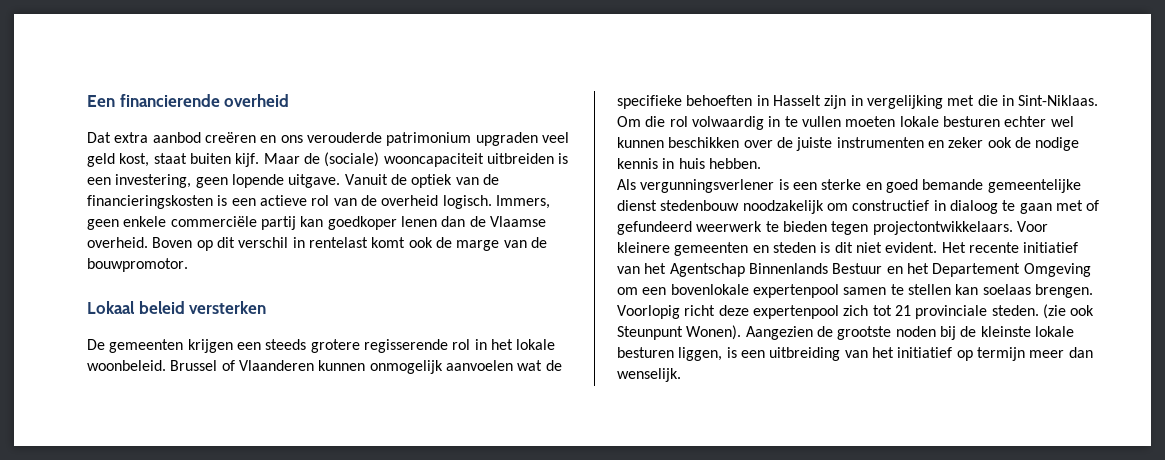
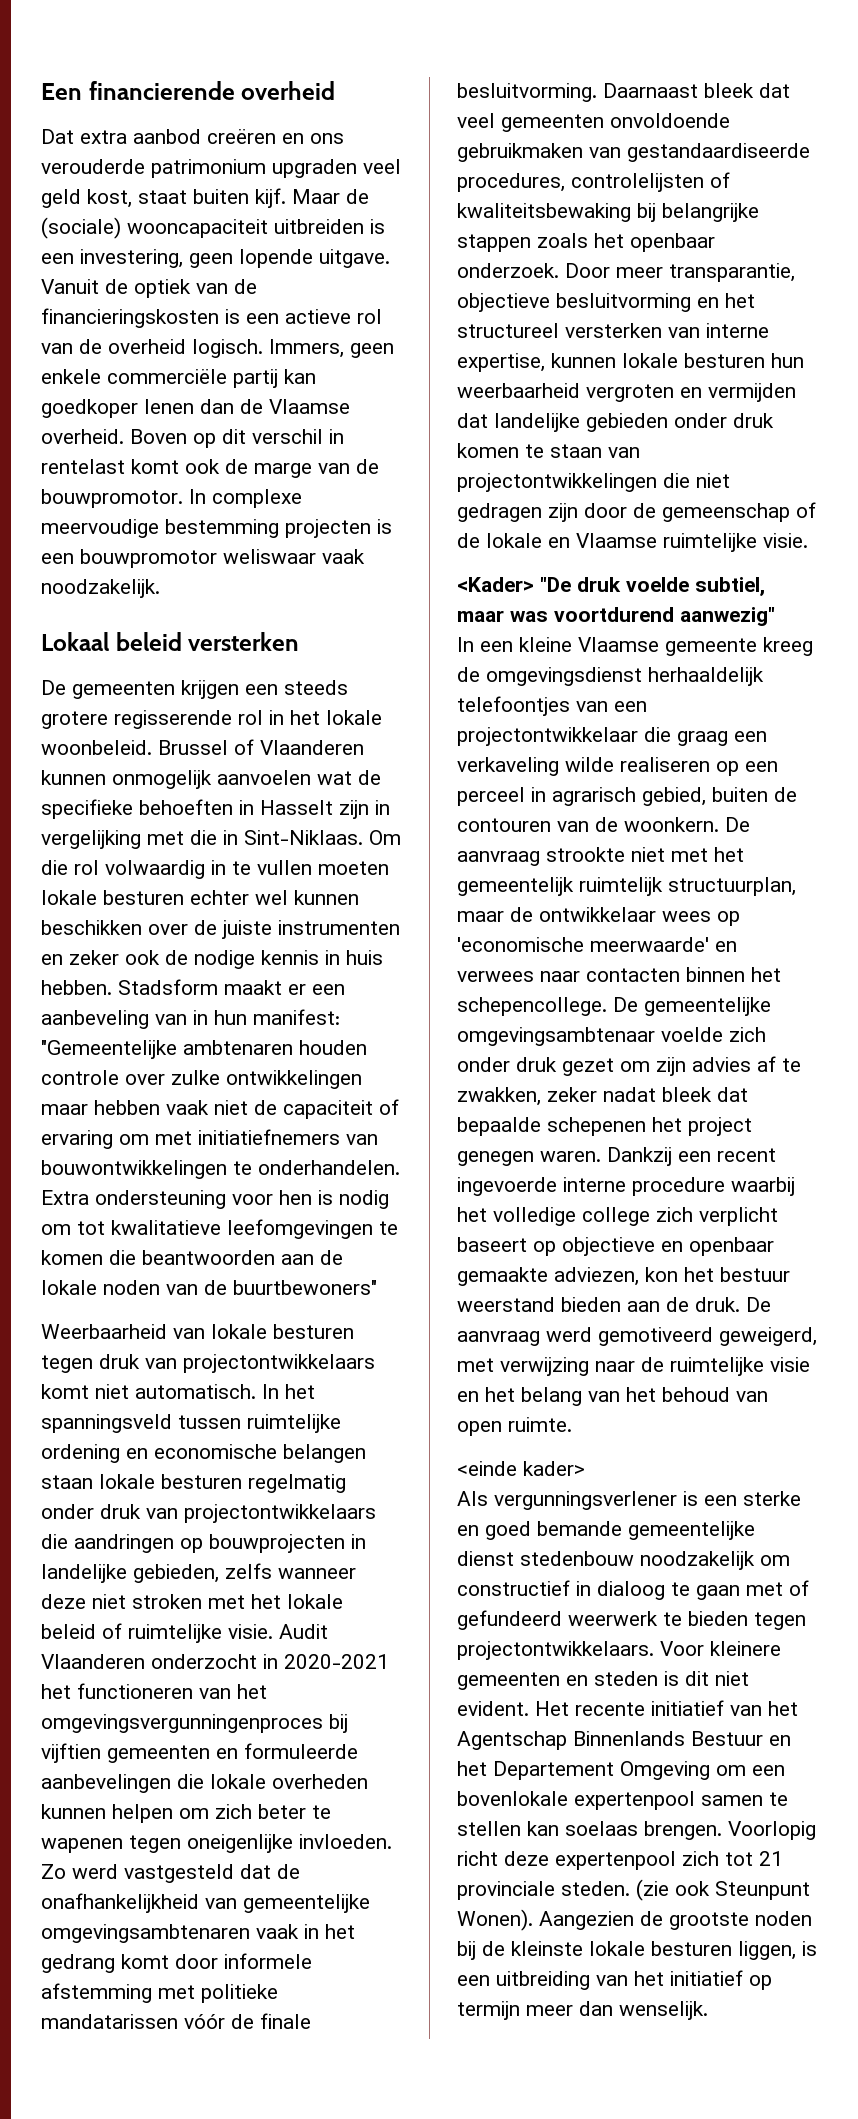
(188, 265) none -> [189,489,302,508] [41,519,392,538] [41,549,365,568] [41,579,160,598] In complexe meervoudige bestemming projecten is een bouwpromotor weliswaar vaak noodzakelijk.
(761, 163) none -> [118,979,345,995] [41,1009,340,1029] [41,1040,367,1059] [41,1070,362,1089] [41,1099,399,1119] [41,1129,378,1149] [41,1160,400,1179] [41,1190,389,1209] [41,1219,398,1239] [41,1250,343,1265] [41,1280,377,1295] [41,1324,354,1339] [41,1354,375,1373] [41,1384,315,1399] [41,1414,341,1433] [41,1444,366,1463] [41,1474,346,1493] [41,1504,376,1523] [41,1534,366,1553] [41,1563,356,1583] [41,1594,343,1609] [41,1623,328,1643] [41,1654,389,1669] [41,1683,267,1699] [41,1714,348,1733] [41,1743,358,1763] [41,1774,368,1793] [41,1804,331,1823] [41,1834,392,1853] [41,1864,300,1883] [41,1893,370,1913] [41,1924,355,1943] [41,1953,312,1973] [41,1983,278,2003] [41,2013,311,2029] [457,83,790,102] [457,113,730,132] [457,143,810,162] [457,172,730,192] [457,203,759,222] [457,233,715,252] [457,263,795,282] [457,293,755,312] [457,323,769,338] [457,353,804,372] [457,383,796,402] [457,413,774,432] [457,443,640,458] [457,473,730,492] [457,502,816,522] [457,533,808,552] [457,577,765,596] [457,607,775,626] [457,637,813,656] [457,667,764,686] [457,696,647,716] [457,727,767,746] [457,757,778,776] [457,787,797,806] [457,817,750,832] [457,847,744,866] [457,877,796,896] [457,907,740,926] [457,937,737,952] [457,967,781,982] [457,997,771,1016] [457,1027,766,1046] [457,1056,801,1076] [457,1087,748,1106] [457,1117,752,1136] [457,1147,776,1166] [457,1177,795,1196] [457,1207,778,1226] [457,1237,774,1256] [457,1267,790,1286] [457,1297,771,1312] [457,1327,817,1346] [457,1357,810,1376] [457,1387,768,1406] [457,1417,572,1436] [457,1461,585,1476] Stadsform maakt er een aanbeveling van in hun manifest: "Gemeentelijke ambtenaren houden controle over zulke ontwikkelingen maar hebben vaak niet de capaciteit of ervaring om met initiatiefnemers van bouwontwikkelingen te onderhandelen. Extra ondersteuning voor hen is nodig om tot kwalitatieve leefomgevingen te komen die beantwoorden aan de lokale noden van de buurtbewoners" // Weerbaarheid van lokale besturen tegen druk van projectontwikkelaars komt niet automatisch. In het spanningsveld tussen ruimtelijke ordening en economische belangen staan lokale besturen regelmatig onder druk van projectontwikkelaars die aandringen op bouwprojecten in landelijke gebieden, zelfs wanneer deze niet stroken met het lokale beleid of ruimtelijke visie. Audit Vlaanderen onderzocht in 2020-2021 het functioneren van het omgevingsvergunningenproces bij vijftien gemeenten en formuleerde aanbevelingen die lokale overheden kunnen helpen om zich beter te wapenen tegen oneigenlijke invloeden. Zo werd vastgesteld dat de onafhankelijkheid van gemeentelijke omgevingsambtenaren vaak in het gedrang komt door informele afstemming met politieke mandatarissen vóór de finale besluitvorming. Daarnaast bleek dat veel gemeenten onvoldoende gebruikmaken van gestandaardiseerde procedures, controlelijsten of kwaliteitsbewaking bij belangrijke stappen zoals het openbaar onderzoek. Door meer transparantie, objectieve besluitvorming en het structureel versterken van interne expertise, kunnen lokale besturen hun weerbaarheid vergroten en vermijden dat landelijke gebieden onder druk komen te staan van projectontwikkelingen die niet gedragen zijn door de gemeenschap of de lokale en Vlaamse ruimtelijke visie. // <Kader> "De druk voelde subtiel, maar was voortdurend aanwezig" // In een kleine Vlaamse gemeente kreeg de omgevingsdienst herhaaldelijk telefoontjes van een projectontwikkelaar die graag een verkaveling wilde realiseren op een perceel in agrarisch gebied, buiten de contouren van de woonkern. De aanvraag strookte niet met het gemeentelijk ruimtelijk structuurplan, maar de ontwikkelaar wees op 'economische meerwaarde' en verwees naar contacten binnen het schepencollege. De gemeentelijke omgevingsambtenaar voelde zich onder druk gezet om zijn advies af te zwakken, zeker nadat bleek dat bepaalde schepenen het project genegen waren. Dankzij een recent ingevoerde interne procedure waarbij het volledige college zich verplicht baseert op objectieve en openbaar gemaakte adviezen, kon het bestuur weerstand bieden aan de druk. De aanvraag werd gemotiveerd geweigerd, met verwijzing naar de ruimtelijke visie en het belang van het behoud van open ruimte. // <einde kader>

